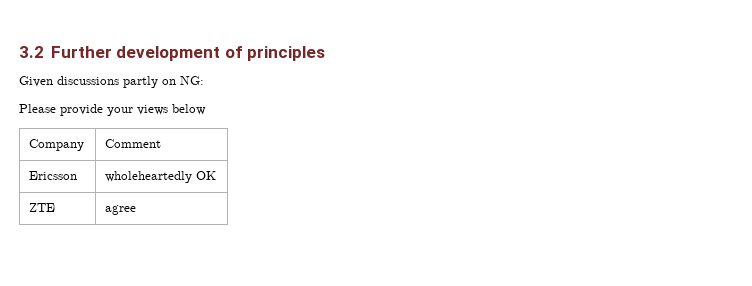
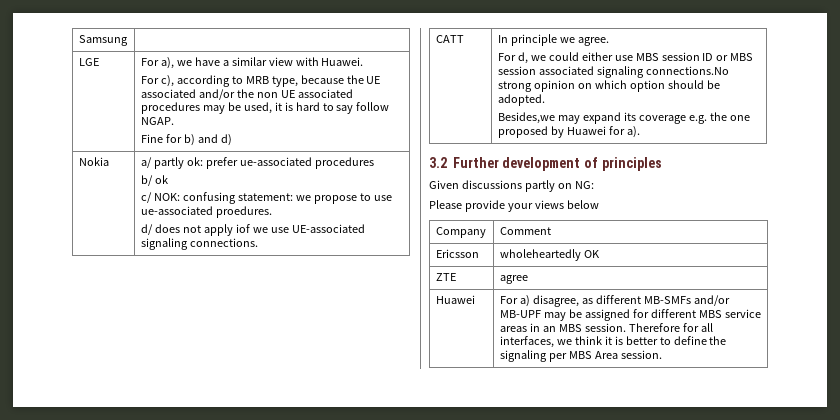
(19, 52) none -> [78,35,128,46] [78,58,99,66] [140,57,364,69] [140,75,381,87] [140,89,353,100] [140,102,390,114] [140,117,174,125] [140,134,232,146] [78,157,109,166] [140,157,374,169] [140,175,168,186] [140,192,392,204] [140,206,272,218] [140,224,365,236] [140,238,258,250] [435,35,464,43] [497,34,609,46] [497,52,754,64] [497,66,729,78] [497,80,720,92] [497,94,545,106] [497,112,750,124] [497,126,640,138] Samsung | // LGE | For a), we have a similar view with Huawei. // For c), according to MRB type, because the UE associated and/or the non UE associated procedures may be used, it is hard to say follow NGAP. // Fine for b) and d) // Nokia | a/ partly ok: prefer ue-associated procedures // b/ ok // c/ NOK: confusing statement: we propose to use ue-associated proedures. // d/ does not apply iof we use UE-associated signaling connections. // CATT | In principle we agree. // For d, we could either use MBS session ID or MBS session associated signaling connections.No strong opinion on which option should be adopted. // Besides,we may expand its coverage e.g. the one proposed by Huawei for a). //
(137, 210) none -> [435,295,475,304] [499,295,730,307] [499,309,761,321] [499,323,713,332] [499,336,727,348] [499,350,662,362] // Huawei | For a) disagree, as different MB-SMFs and/or MB-UPF may be assigned for different MBS service areas in an MBS session. Therefore for all interfaces, we think it is better to define the signaling per MBS Area session.

